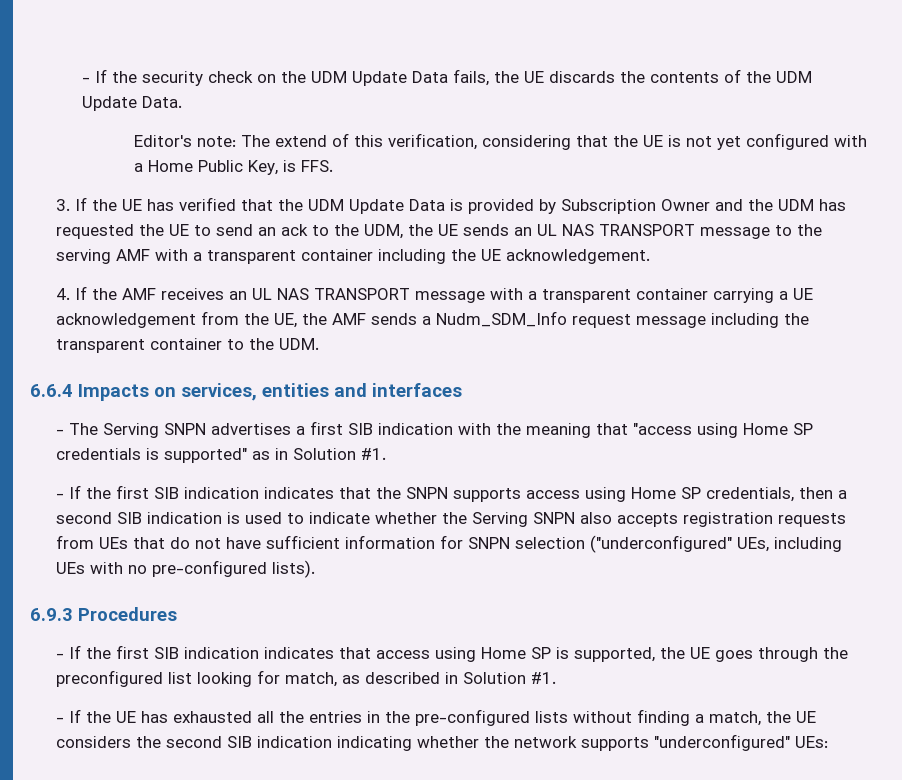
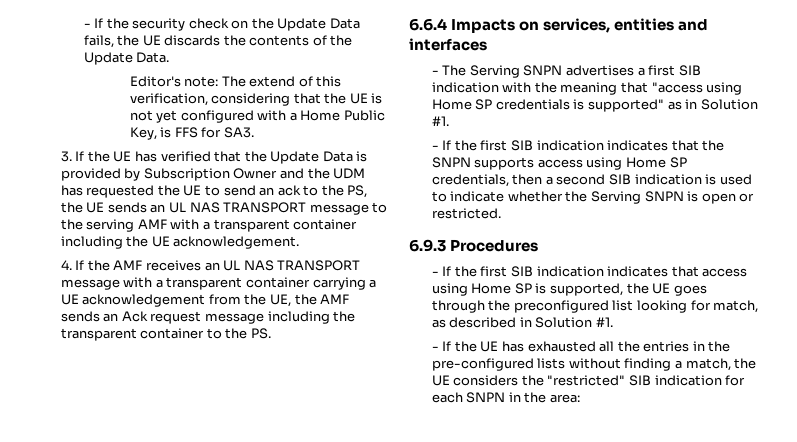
[311,71,348,83] UDM -> (274, 23) none
[776,71,813,83] UDM -> (353, 40) none
[301,160,334,172] FFS. -> [174,127,254,138] FFS for SA3.
[308,199,345,211] UDM -> (267, 156) none
[364,224,404,239] UDM, -> [347,185,368,198] PS,
[422,311,568,327] a Nudm_SDM_Info -> [103,311,148,322] an Ack
[279,338,320,350] UDM. -> [250,328,271,339] PS.
[580,512,847,527] [56,535,843,553] [56,560,316,578] also accepts registration requests from UEs that do not have sufficient information for SNPN selection ("underconfigured" UEs, including UEs with no pre-configured lists). -> [687,191,755,204] [431,208,501,219] is open or restricted.
[166,734,829,751] second SIB indication indicating whether the network supports "underconfigured" UEs: -> [547,375,746,386] [431,392,580,403] "restricted" SIB indication for each SNPN in the area:

